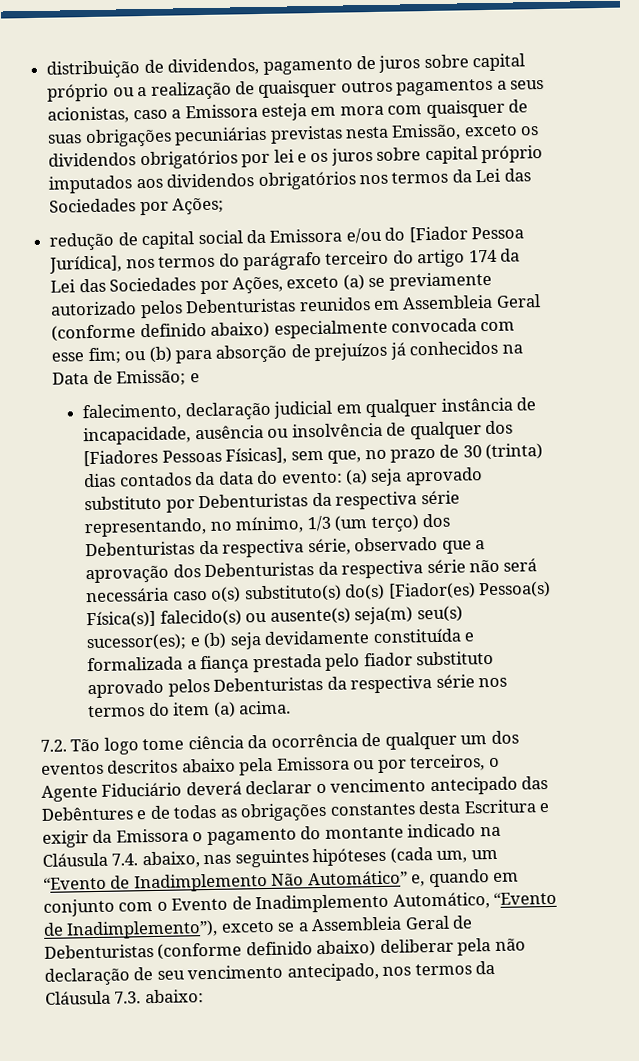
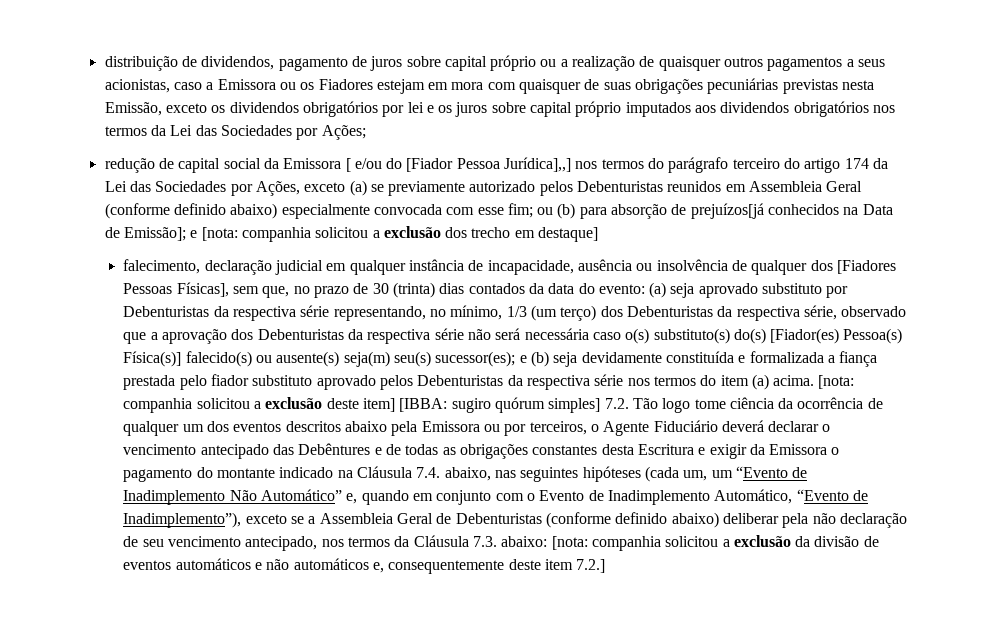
[260,103,307,121] esteja -> [279,79,425,94] ou os Fiadores estejam
(343, 235) none -> [345,158,351,172] [
[49,255,123,274] Jurídica], -> [504,157,572,172] Jurídica],,]
[314,342,406,362] prejuízos já -> [690,203,764,219] prejuízos[já
[116,369,200,387] Emissão; e -> [123,226,599,242] Emissão]; e [nota: companhia solicitou a exclusão dos trecho em destaque]
(292, 707) // -> [818,375,855,389] [123,397,601,413] [nota: companhia solicitou a exclusão deste item] [IBBA: sugiro quórum simples]
(204, 996) none -> [551,535,879,551] [123,558,606,574] [nota: companhia solicitou a exclusão da divisão de eventos automáticos e não automáticos e, consequentemente deste item 7.2.]

